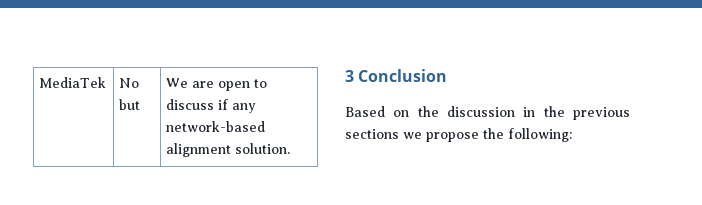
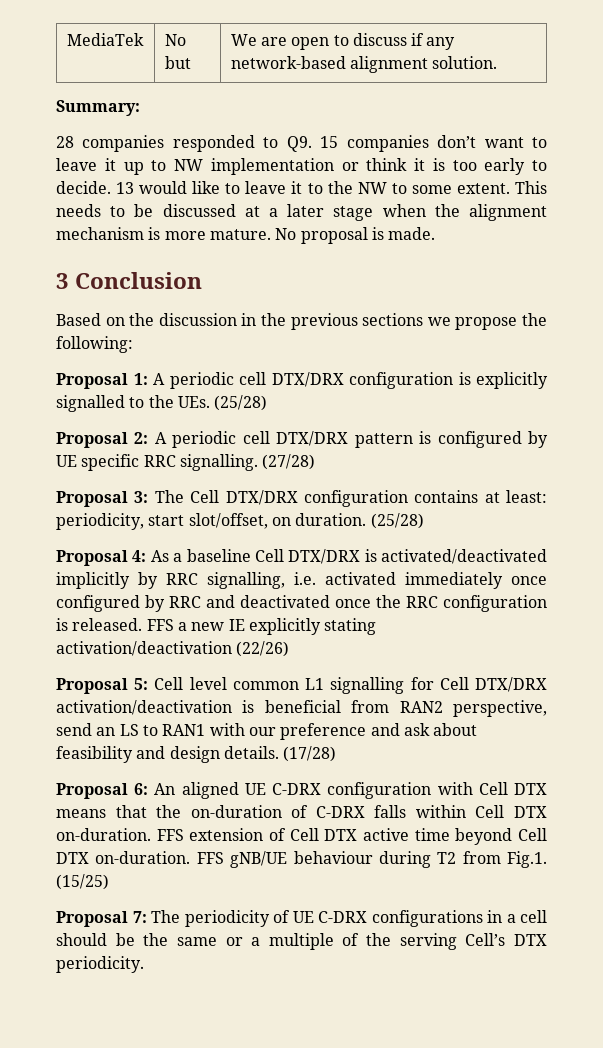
(291, 148) none -> [56,100,140,116] [56,135,547,152] [56,158,547,175] [56,181,547,194] [56,204,547,221] [56,227,436,244] // Summary: // 28 companies responded to Q9. 15 companies don’t want to leave it up to NW implementation or think it is too early to decide. 13 would like to leave it to the NW to some extent. This needs to be discussed at a later stage when the alignment mechanism is more mature. No proposal is made.
(572, 135) none -> [56,372,548,389] [56,395,268,412] [56,431,548,448] [56,454,316,471] [56,490,547,507] [56,513,424,530] [56,549,547,566] [56,572,547,589] [56,595,547,612] [56,618,377,635] [56,641,290,657] [56,677,547,694] [56,700,548,717] [56,723,478,740] [56,746,337,763] [56,782,547,799] [56,805,547,818] [56,828,547,845] [56,851,547,868] [56,874,109,890] [56,910,547,927] [56,933,547,950] [56,956,144,973] // Proposal 1: A periodic cell DTX/DRX configuration is explicitly signalled to the UEs. (25/28) // Proposal 2: A periodic cell DTX/DRX pattern is configured by UE specific RRC signalling. (27/28) // Proposal 3: The Cell DTX/DRX configuration contains at least: periodicity, start slot/offset, on duration. (25/28) // Proposal 4: As a baseline Cell DTX/DRX is activated/deactivated implicitly by RRC signalling, i.e. activated immediately once configured by RRC and deactivated once the RRC configuration is released. FFS a new IE explicitly stating activation/deactivation (22/26) // Proposal 5: Cell level common L1 signalling for Cell DTX/DRX activation/deactivation is beneficial from RAN2 perspective, send an LS to RAN1 with our preference and ask about feasibility and design details. (17/28) // Proposal 6: An aligned UE C-DRX configuration with Cell DTX means that the on-duration of C-DRX falls within Cell DTX on-duration. FFS extension of Cell DTX active time beyond Cell DTX on-duration. FFS gNB/UE behaviour during T2 from Fig.1. (15/25) // Proposal 7: The periodicity of UE C-DRX configurations in a cell should be the same or a multiple of the serving Cell’s DTX periodicity.

